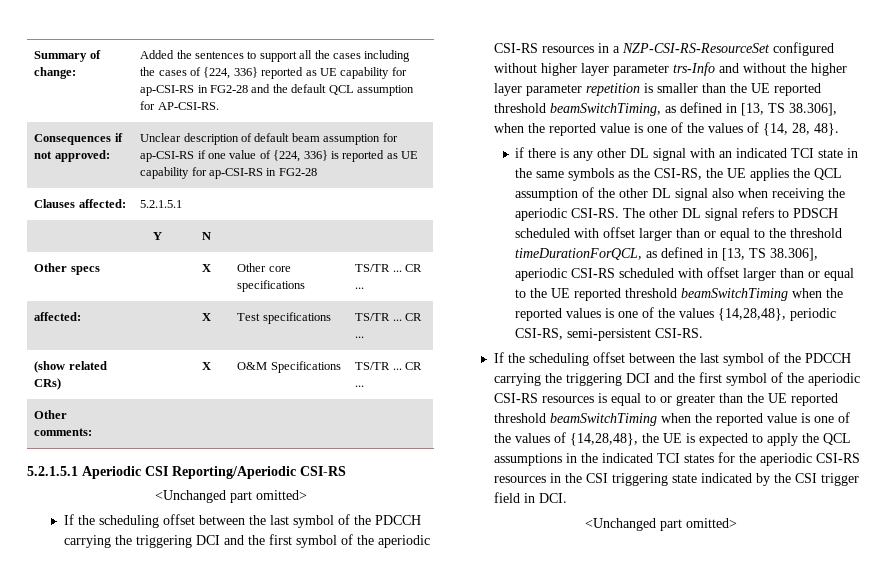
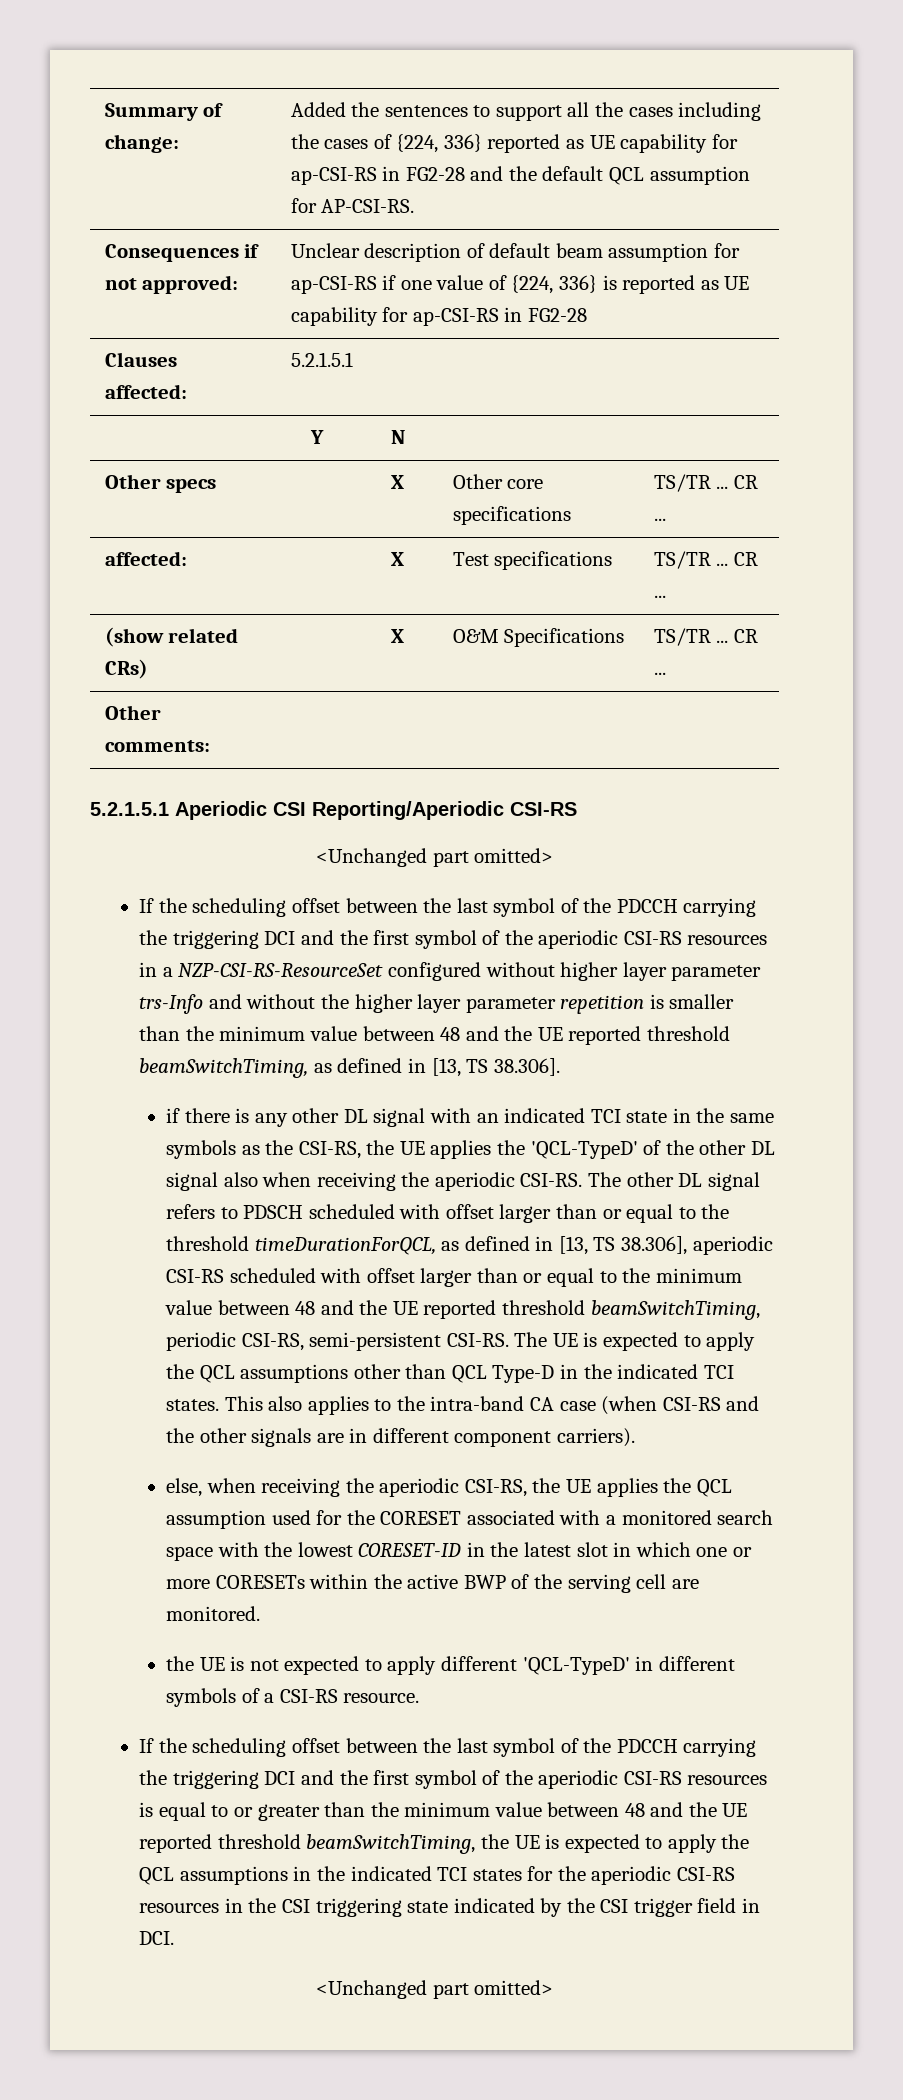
(747, 88) none -> [219,1026,533,1041] minimum value between 48 and the
[788,103,837,116] [493,122,839,136] 38.306], when the reported value is one of the values of {14, 28, 48}. -> [493,1058,560,1076] 38.306].
[814,168,843,180] [515,188,579,201] QCL assumption -> [530,1141,638,1159] 'QCL-TypeD'
[551,288,844,301] [515,307,837,321] [515,328,704,341] UE reported threshold beamSwitchTiming when the reported values is one of the values {14,28,48}, periodic CSI-RS, semi-persistent CSI-RS. -> [655,1268,742,1283] [165,1300,760,1320] [166,1332,756,1351] [166,1364,734,1383] [166,1396,760,1415] [166,1428,636,1447] [166,1478,732,1497] [166,1510,774,1529] [166,1542,752,1561] [166,1574,699,1593] [166,1606,261,1621] [166,1656,735,1675] [166,1688,420,1707] minimum value between 48 and the UE reported threshold beamSwitchTiming, periodic CSI-RS, semi-persistent CSI-RS. The UE is expected to apply the QCL assumptions other than QCL Type-D in the indicated TCI states. This also applies to the intra-band CA case (when CSI-RS and the other signals are in different component carriers). // else, when receiving the aperiodic CSI-RS, the UE applies the QCL assumption used for the CORESET associated with a monitored search space with the lowest CORESET-ID in the latest slot in which one or more CORESETs within the active BWP of the serving cell are monitored. // the UE is not expected to apply different 'QCL-TypeD' in different symbols of a CSI-RS resource.
[767,393,838,406] [493,412,850,426] [493,432,638,446] UE reported threshold beamSwitchTiming when the reported value is one of the values of {14,28,48}, -> [404,1802,748,1817] [139,1834,476,1854] minimum value between 48 and the UE reported threshold beamSwitchTiming,

